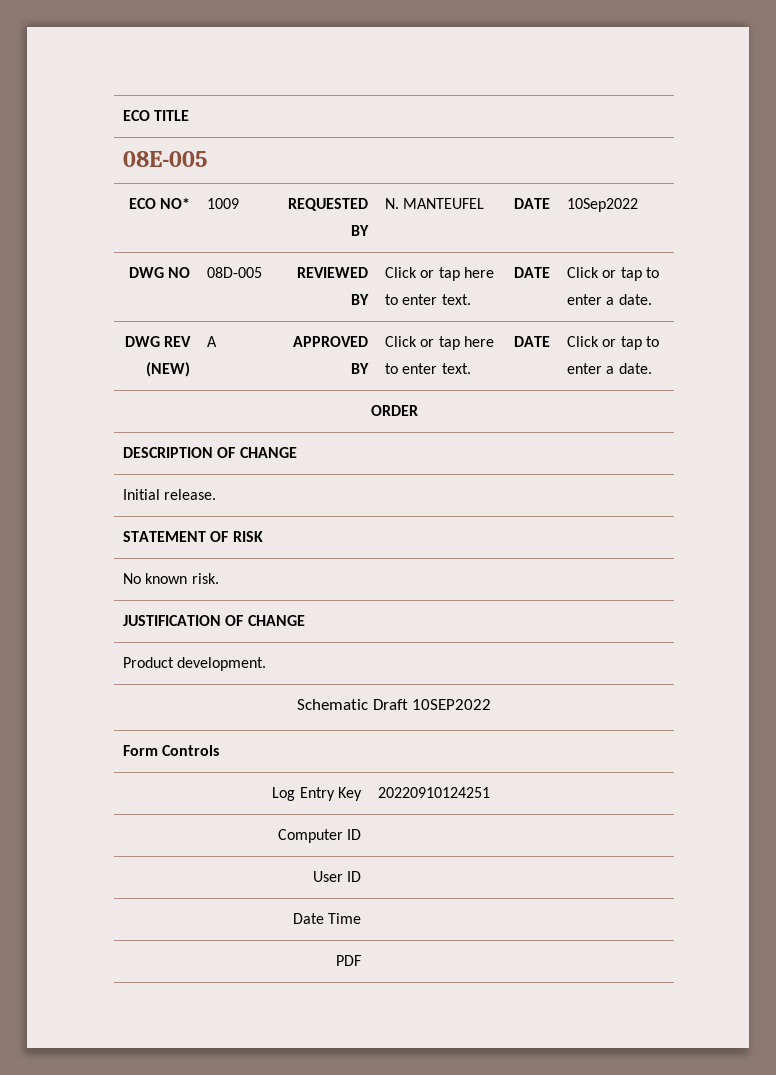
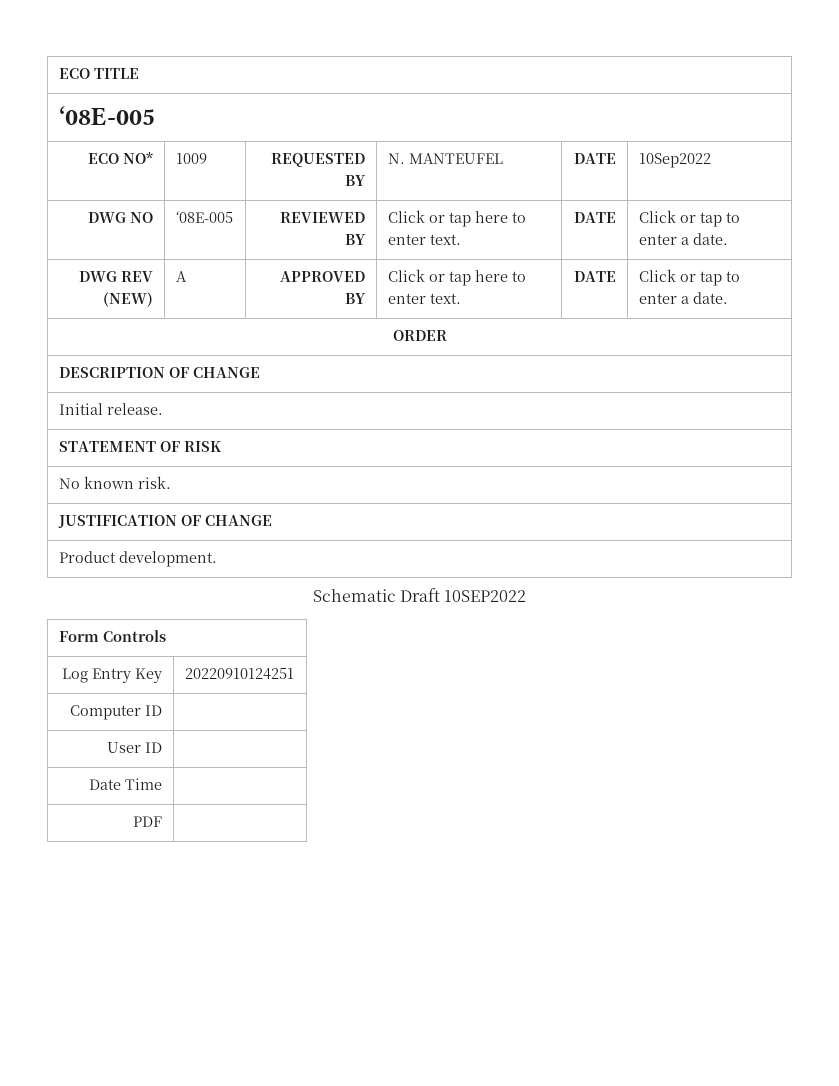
[123,151,208,167] 08E-005 -> [58,106,155,126] ‘08E-005
[207,267,263,278] 08D-005 -> [175,211,233,223] ‘08E-005

